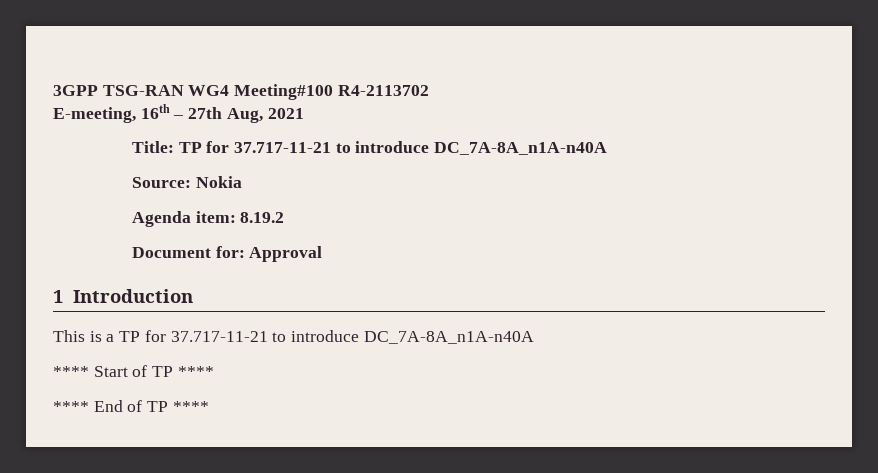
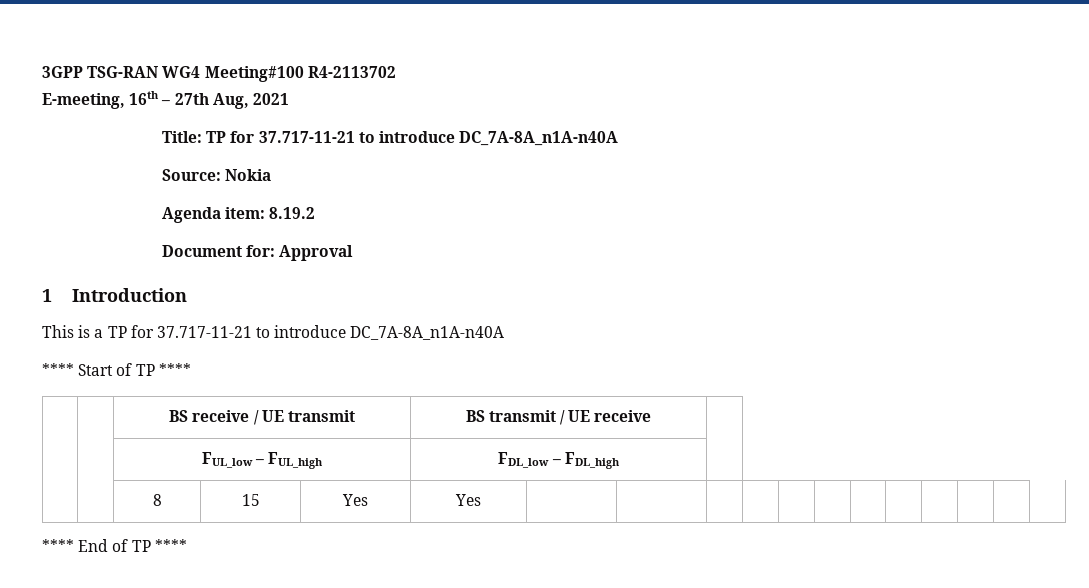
(214, 371) none -> [169,410,355,425] [465,410,652,425] [201,452,324,469] [498,452,620,469] [152,494,162,506] [241,494,260,506] [342,494,368,506] [455,494,481,506] // | | BS receive / UE transmit | BS transmit / UE receive | // | | FUL_low – FUL_high | FDL_low – FDL_high | // | | 8 | 15 | Yes | Yes | | | | | | | | | | | |

